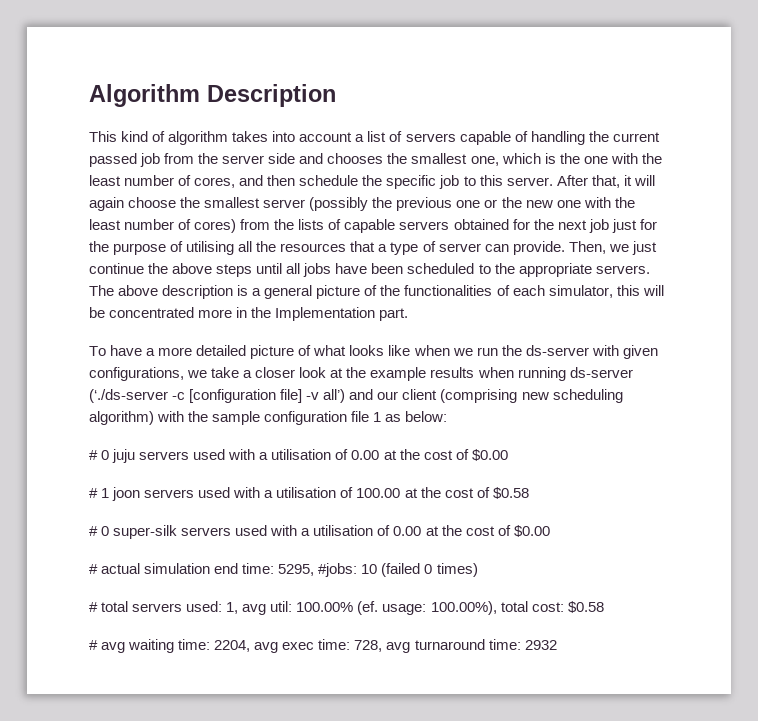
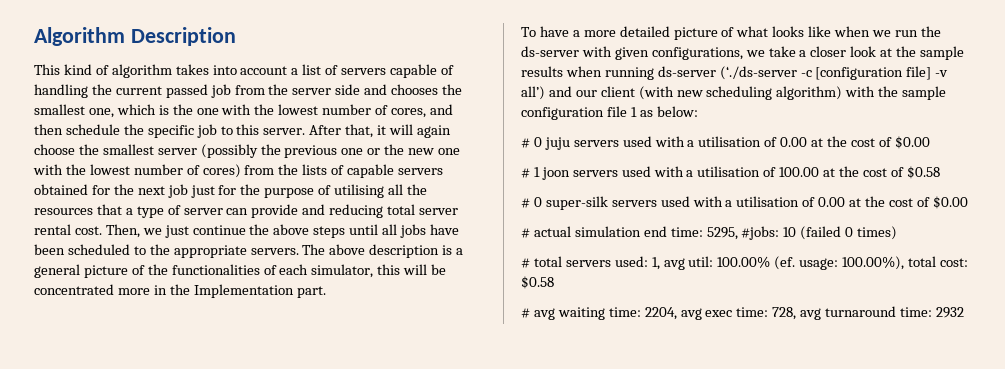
[89,175,121,186] least -> [278,104,319,115] lowest
[89,219,121,230] least -> [89,164,130,175] lowest
[512,241,565,255] provide. -> [251,204,459,218] [34,224,102,235] provide and reducing total server rental cost.
[370,367,427,381] example -> [920,46,965,60] sample
[440,389,518,403] (comprising -> [638,86,674,100] (with

